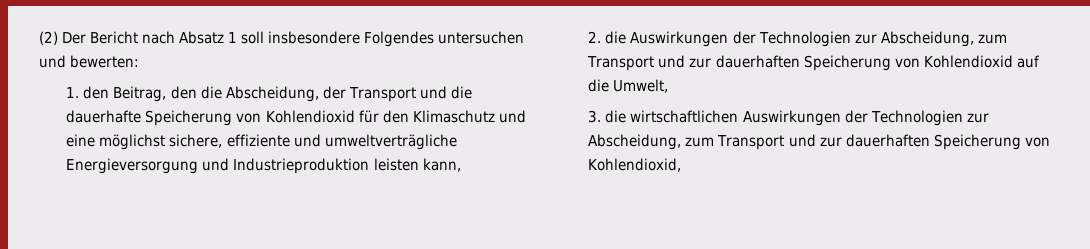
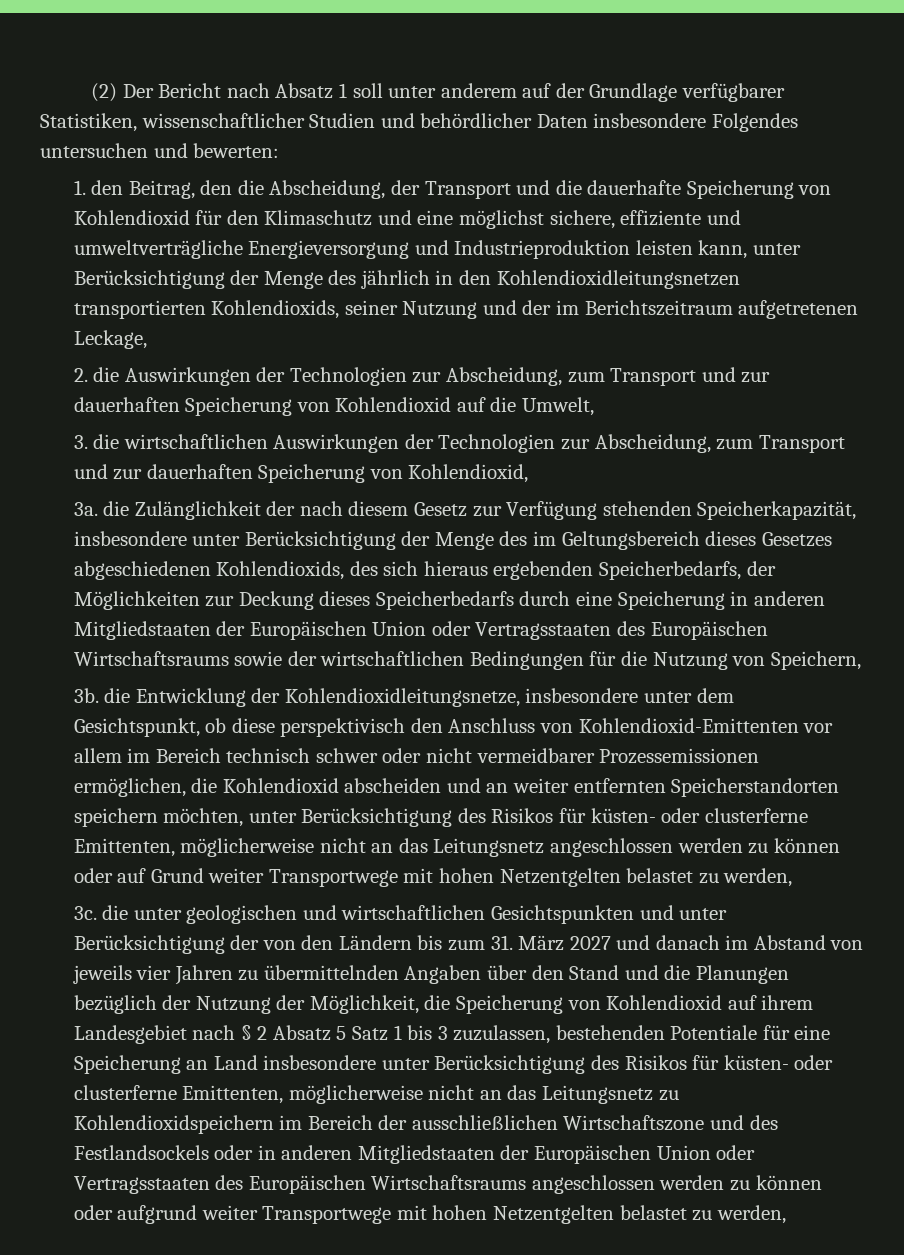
(265, 37) none -> [388,83,785,102] [40,113,588,132] unter anderem auf der Grundlage verfügbarer Statistiken, wissenschaftlicher Studien und behördlicher Daten
(461, 165) none -> [752,243,801,255] [73,270,740,289] [73,300,859,319] [73,330,147,349] unter Berücksichtigung der Menge des jährlich in den Kohlendioxidleitungsnetzen transportierten Kohlendioxids, seiner Nutzung und der im Berichtszeitraum aufgetretenen Leckage,
(682, 165) none -> [73,501,857,520] [73,531,832,550] [73,561,776,580] [73,591,825,610] [73,621,768,640] [73,651,861,670] [73,688,734,707] [73,718,834,737] [73,748,760,764] [73,778,840,797] [73,808,808,827] [73,838,840,857] [73,868,793,887] [73,905,728,924] [73,935,864,954] [72,965,789,985] [73,995,814,1014] [73,1025,831,1044] [73,1055,834,1074] [73,1085,679,1104] [73,1115,778,1134] [73,1145,756,1164] [73,1175,822,1194] [73,1205,786,1224] // 3a. die Zulänglichkeit der nach diesem Gesetz zur Verfügung stehenden Speicherkapazität, insbesondere unter Berücksichtigung der Menge des im Geltungsbereich dieses Gesetzes abgeschiedenen Kohlendioxids, des sich hieraus ergebenden Speicherbedarfs, der Möglichkeiten zur Deckung dieses Speicherbedarfs durch eine Speicherung in anderen Mitgliedstaaten der Europäischen Union oder Vertragsstaaten des Europäischen Wirtschaftsraums sowie der wirtschaftlichen Bedingungen für die Nutzung von Speichern, // 3b. die Entwicklung der Kohlendioxidleitungsnetze, insbesondere unter dem Gesichtspunkt, ob diese perspektivisch den Anschluss von Kohlendioxid-Emittenten vor allem im Bereich technisch schwer oder nicht vermeidbarer Prozessemissionen ermöglichen, die Kohlendioxid abscheiden und an weiter entfernten Speicherstandorten speichern möchten, unter Berücksichtigung des Risikos für küsten- oder clusterferne Emittenten, möglicherweise nicht an das Leitungsnetz angeschlossen werden zu können oder auf Grund weiter Transportwege mit hohen Netzentgelten belastet zu werden, // 3c. die unter geologischen und wirtschaftlichen Gesichtspunkten und unter Berücksichtigung der von den Ländern bis zum 31. März 2027 und danach im Abstand von jeweils vier Jahren zu übermittelnden Angaben über den Stand und die Planungen bezüglich der Nutzung der Möglichkeit, die Speicherung von Kohlendioxid auf ihrem Landesgebiet nach § 2 Absatz 5 Satz 1 bis 3 zuzulassen, bestehenden Potentiale für eine Speicherung an Land insbesondere unter Berücksichtigung des Risikos für küsten- oder clusterferne Emittenten, möglicherweise nicht an das Leitungsnetz zu Kohlendioxidspeichern im Bereich der ausschließlichen Wirtschaftszone und des Festlandsockels oder in anderen Mitgliedstaaten der Europäischen Union oder Vertragsstaaten des Europäischen Wirtschaftsraums angeschlossen werden zu können oder aufgrund weiter Transportwege mit hohen Netzentgelten belastet zu werden,

